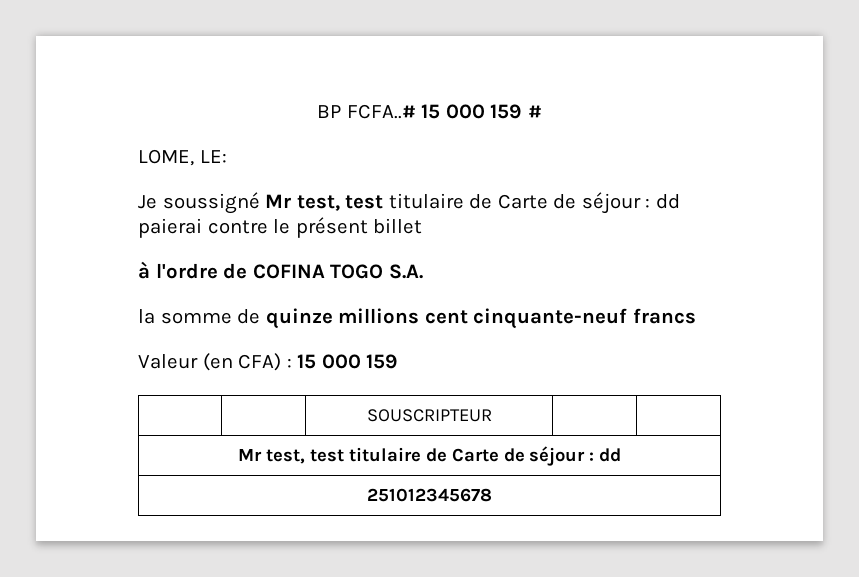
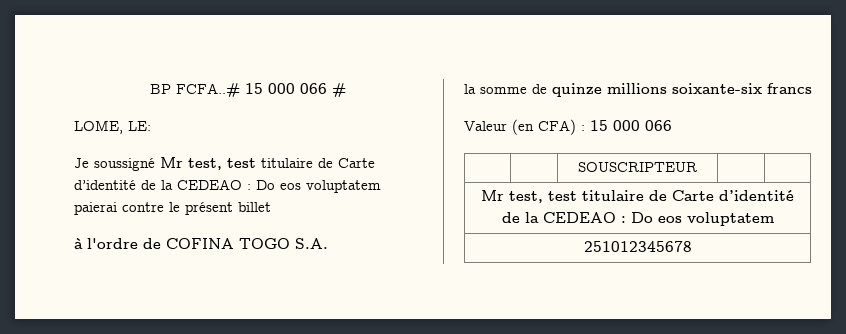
[490,104,523,119] 159 -> [300,83,327,94] 066
[553,192,680,214] de séjour : dd -> [74,179,381,193] d’identité de la CEDEAO : Do eos voluptatem
[424,308,628,329] cent cinquante-neuf -> [672,83,762,94] soixante-six
[366,354,399,369] 159 -> [645,120,672,131] 066
[503,446,622,466] de séjour : dd -> [719,190,794,201] [501,212,774,226] d’identité de la CEDEAO : Do eos voluptatem

